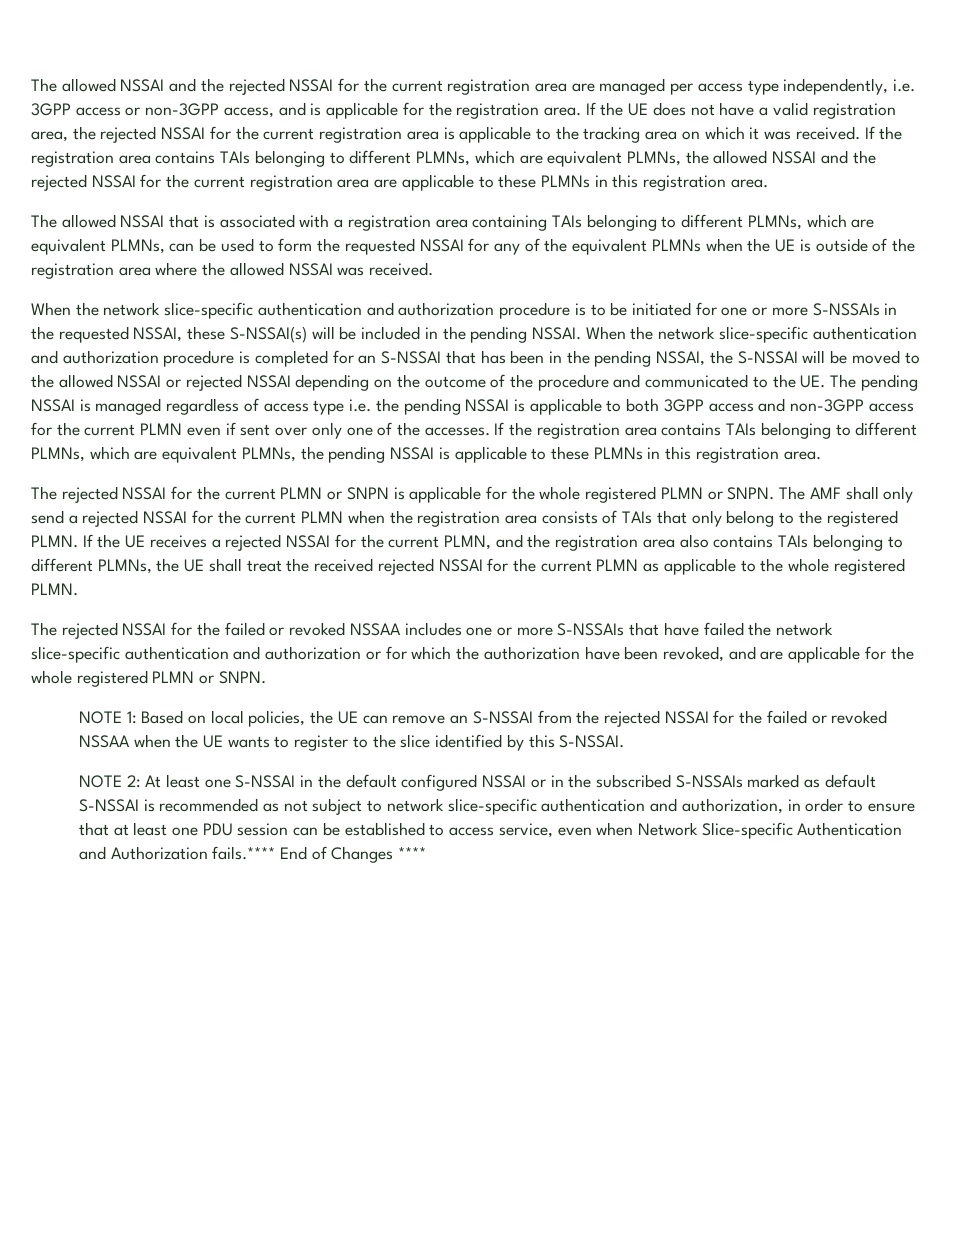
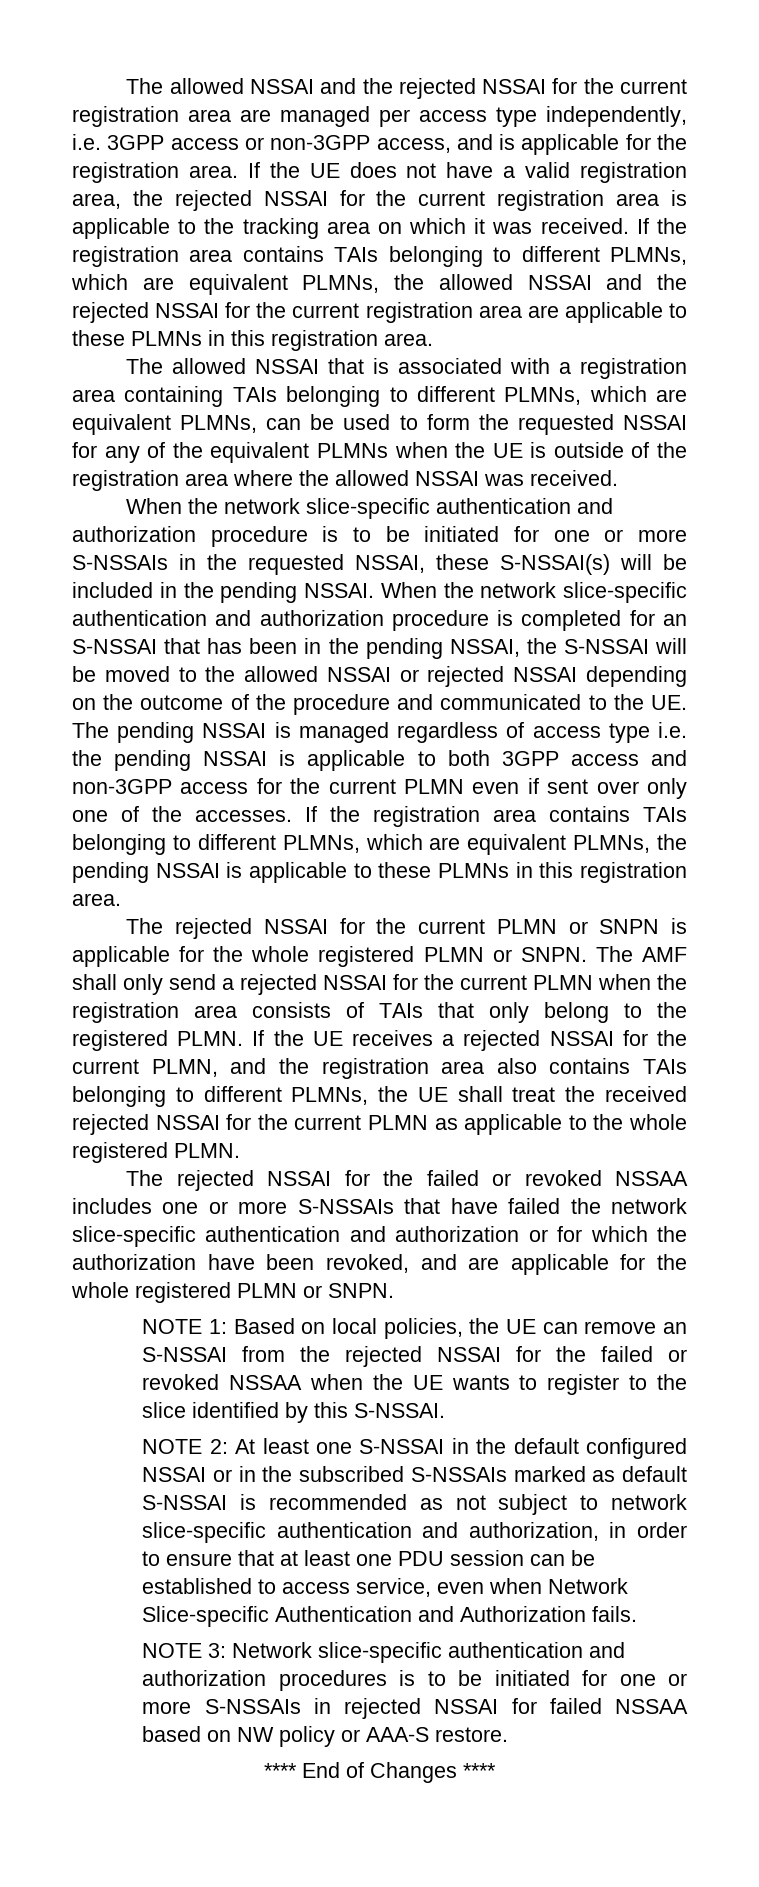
[212,846,276,860] fails.**** -> [592,1606,638,1622] [142,1642,626,1663] [142,1670,688,1691] [142,1698,689,1719] [142,1726,509,1747] [264,1763,297,1778] fails. // NOTE 3: Network slice-specific authentication and authorization procedures is to be initiated for one or more S-NSSAIs in rejected NSSAI for failed NSSAA based on NW policy or AAA-S restore. // ****

